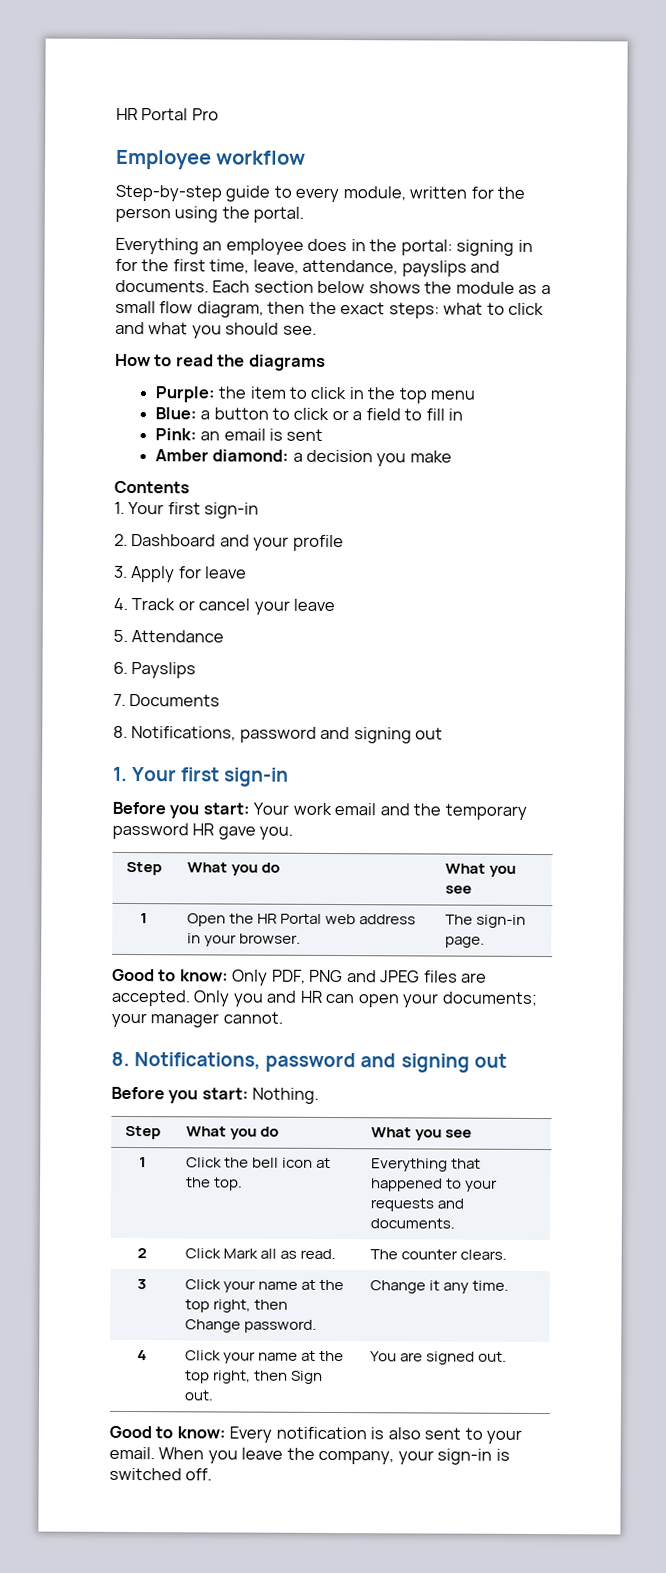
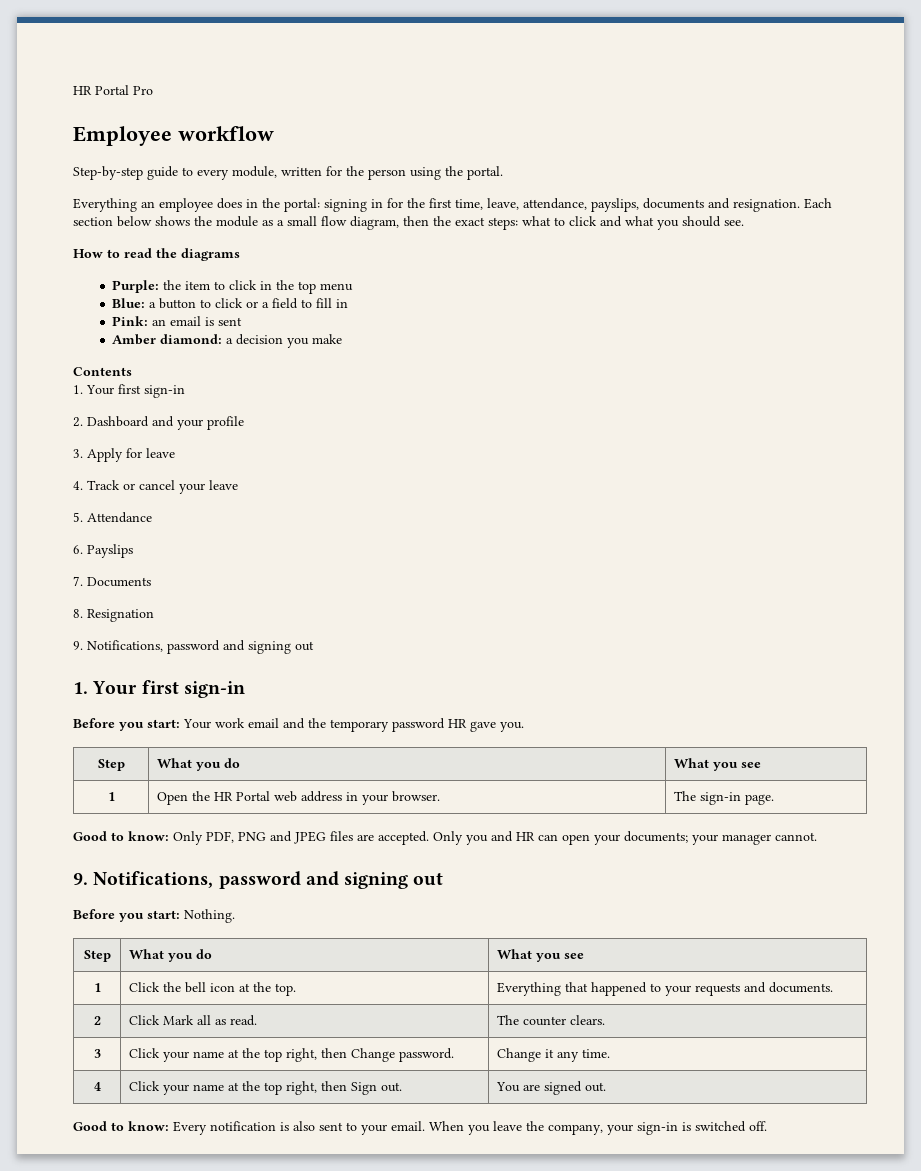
[401,260,501,277] [115,279,209,293] payslips and documents. -> [591,198,800,212] payslips, documents and resignation.
(128, 731) none -> [87,609,154,622] [73,641,83,650] Resignation // 9.
[111,1051,130,1067] 8. -> [73,873,88,885] 9.

